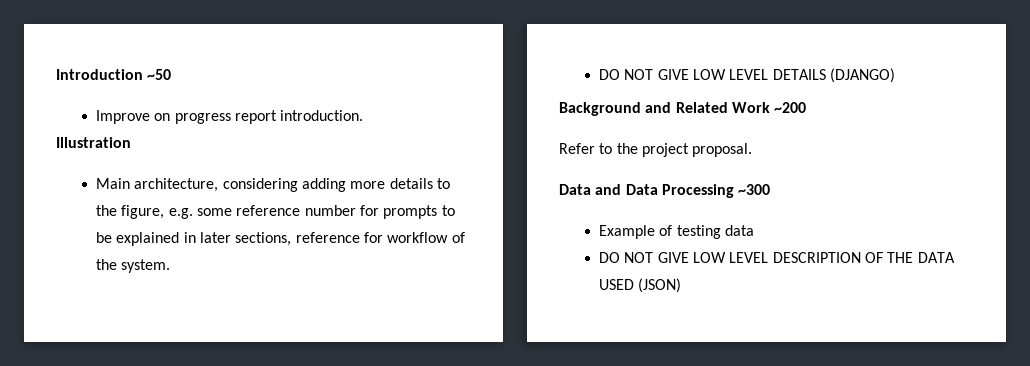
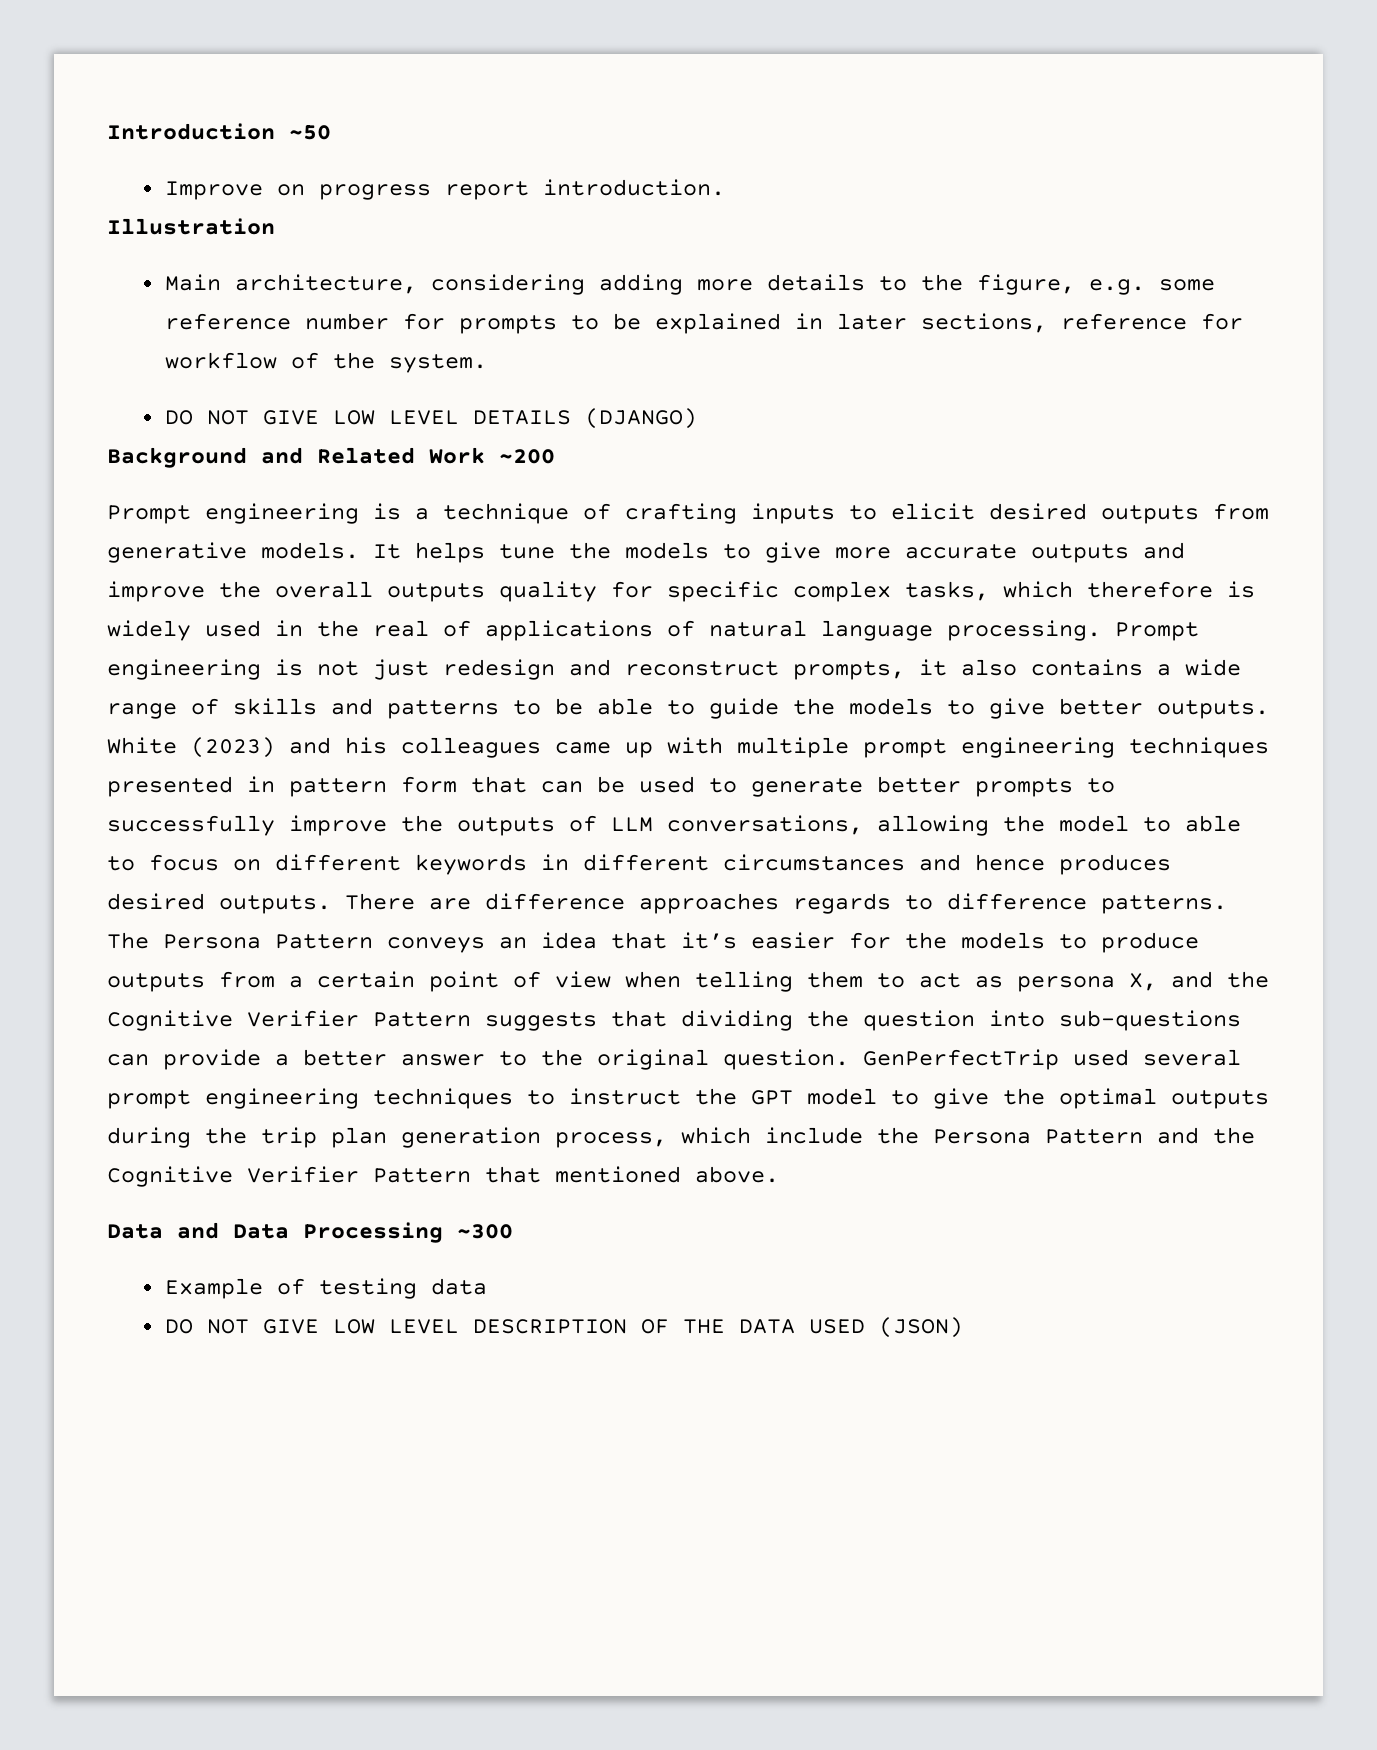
[559,143,753,157] Refer to the project proposal. -> [107,503,1269,524] [107,542,1185,563] [107,581,1255,602] [107,620,1199,641] [107,659,1241,680] [107,698,1269,719] [107,737,1269,758] [107,776,1115,797] [107,815,1241,836] [107,854,1171,875] [107,893,1227,914] [107,932,1199,953] [107,971,1269,992] [107,1010,1241,1031] [107,1049,1241,1070] [107,1088,1269,1109] [107,1127,1255,1148] [107,1166,779,1187] Prompt engineering is a technique of crafting inputs to elicit desired outputs from generative models. It helps tune the models to give more accurate outputs and improve the overall outputs quality for specific complex tasks, which therefore is widely used in the real of applications of natural language processing. Prompt engineering is not just redesign and reconstruct prompts, it also contains a wide range of skills and patterns to be able to guide the models to give better outputs. White (2023) and his colleagues came up with multiple prompt engineering techniques presented in pattern form that can be used to generate better prompts to successfully improve the outputs of LLM conversations, allowing the model to able to focus on different keywords in different circumstances and hence produces desired outputs. There are difference approaches regards to difference patterns. The Persona Pattern conveys an idea that it’s easier for the models to produce outputs from a certain point of view when telling them to act as persona X, and the Cognitive Verifier Pattern suggests that dividing the question into sub-questions can provide a better answer to the original question. GenPerfectTrip used several prompt engineering techniques to instruct the GPT model to give the optimal outputs during the trip plan generation process, which include the Persona Pattern and the Cognitive Verifier Pattern that mentioned above.

